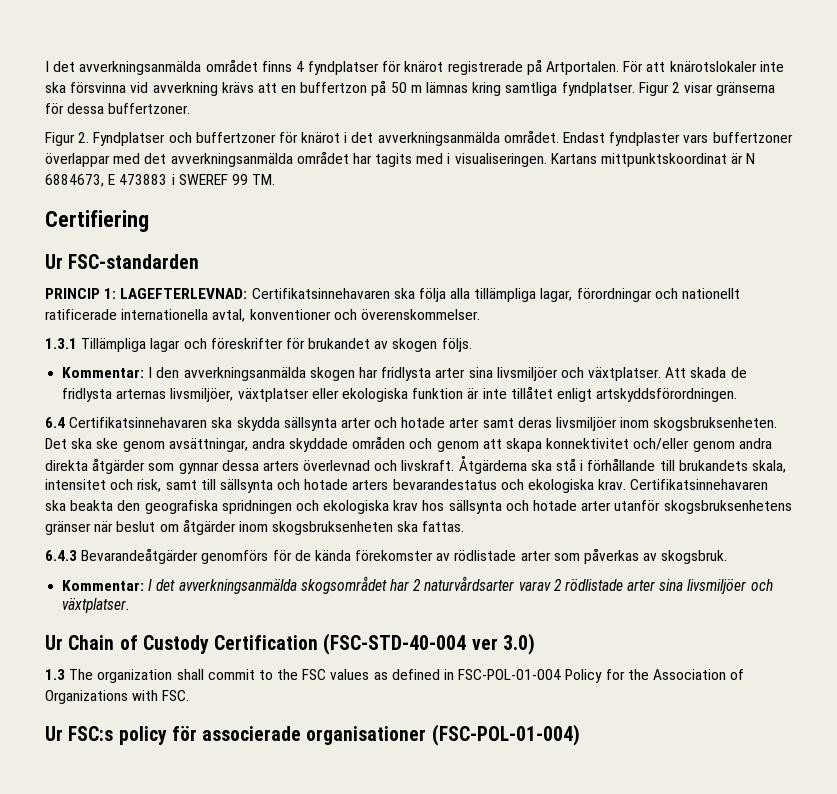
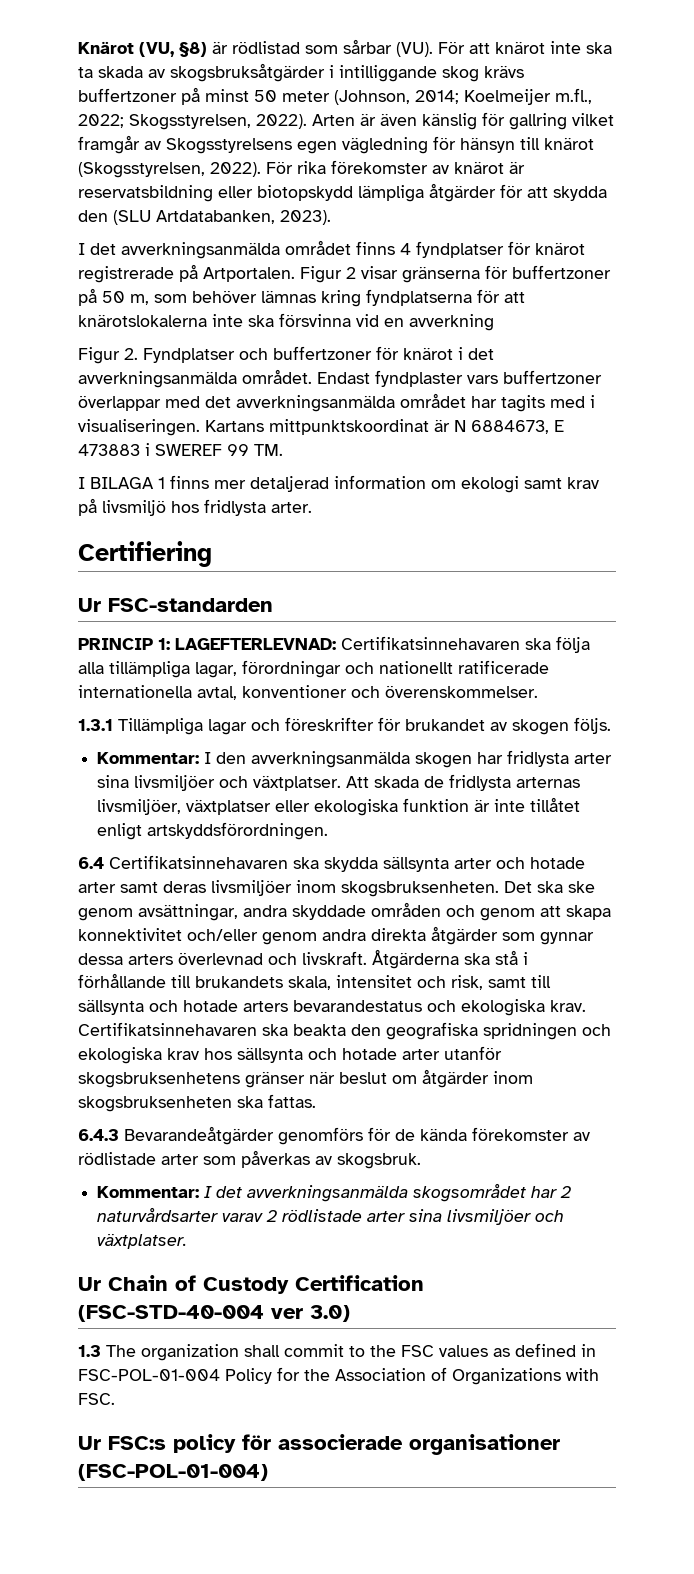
(45, 66) none -> [78,39,612,57] [78,63,524,82] [78,87,592,105] [78,112,614,130] [78,135,594,154] [78,160,525,178] [78,183,607,202] [78,210,331,225] Knärot (VU, §8) är rödlistad som sårbar (VU). För att knärot inte ska ta skada av skogsbruksåtgärder i intilliggande skog krävs buffertzoner på minst 50 meter (Johnson, 2014; Koelmeijer m.fl., 2022; Skogsstyrelsen, 2022). Arten är även känslig för gallring vilket framgår av Skogsstyrelsens egen vägledning för hänsyn till knärot (Skogsstyrelsen, 2022). För rika förekomster av knärot är reservatsbildning eller biotopskydd lämpliga åtgärder för att skydda den (SLU Artdatabanken, 2023). //
[623,61,784,72] [45,80,635,96] För att knärotslokaler inte ska försvinna vid avverkning krävs att en buffertzon på 50 m lämnas kring samtliga fyndplatser. -> (295, 274) none
[67,103,191,114] dessa buffertzoner. -> [512,265,611,279] [78,288,525,307] [78,313,494,331] buffertzoner på 50 m, som behöver lämnas kring fyndplatserna för att knärotslokalerna inte ska försvinna vid en avverkning
(276, 179) none -> [78,475,599,493] [78,498,312,516] // I BILAGA 1 finns mer detaljerad information om ekologi samt krav på livsmiljö hos fridlysta arter.

